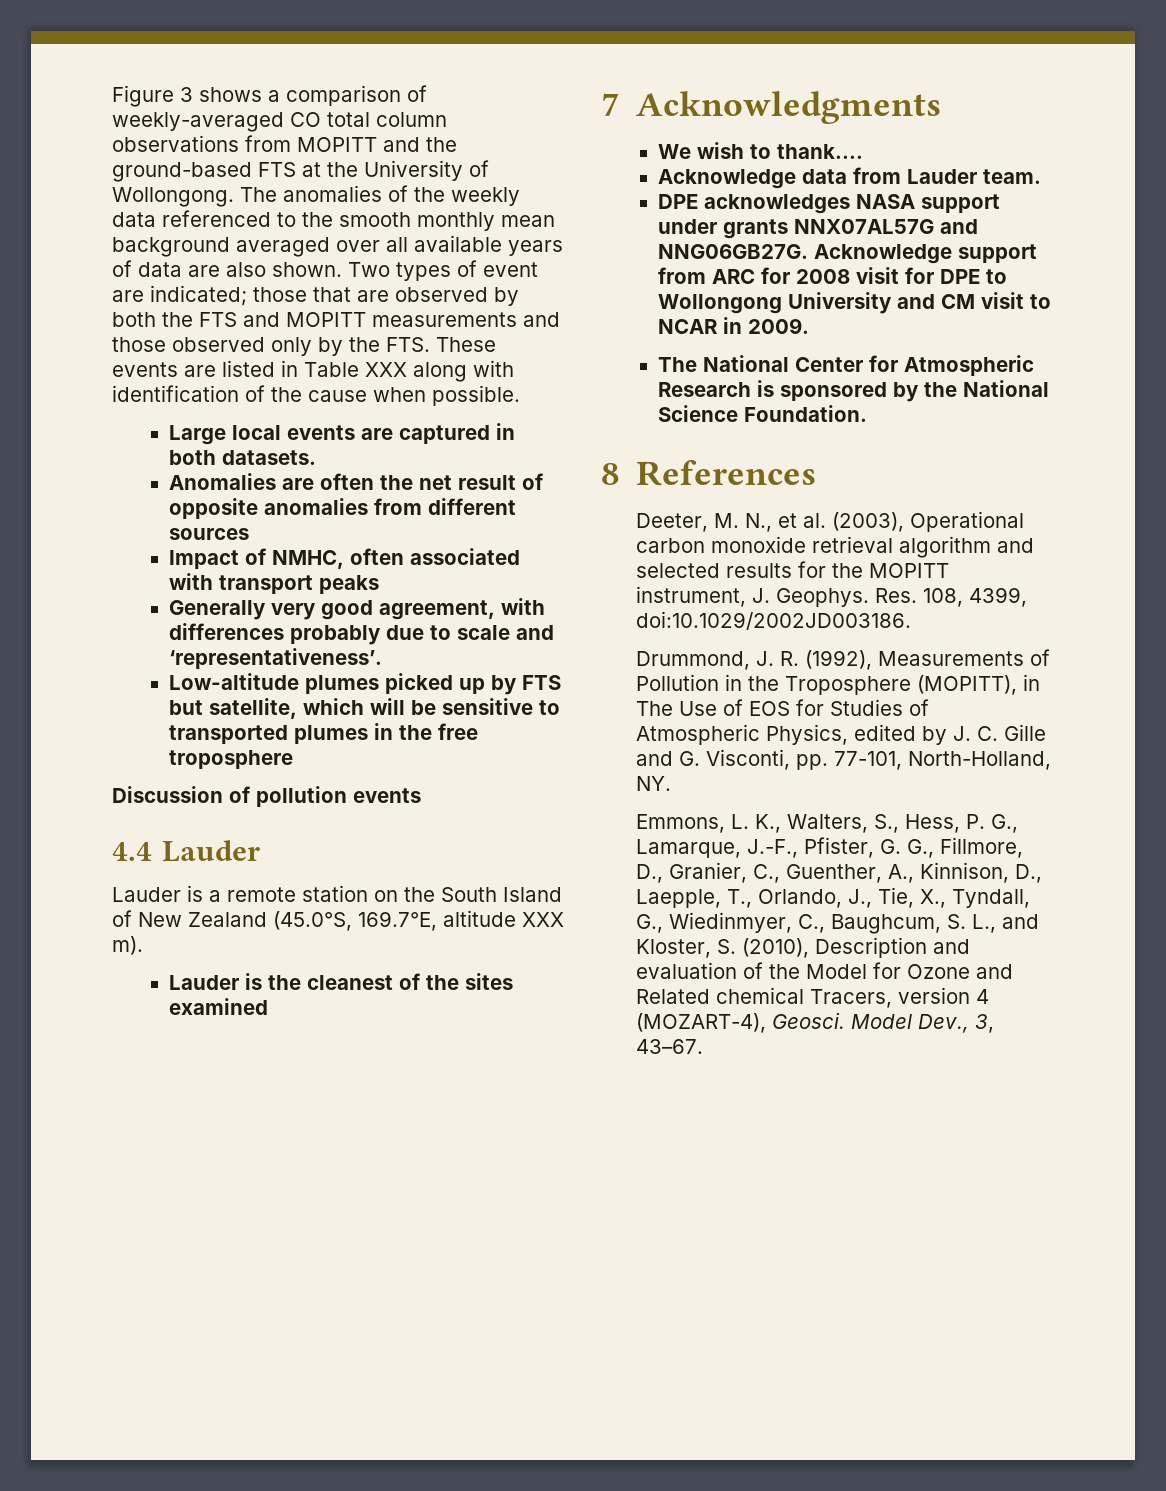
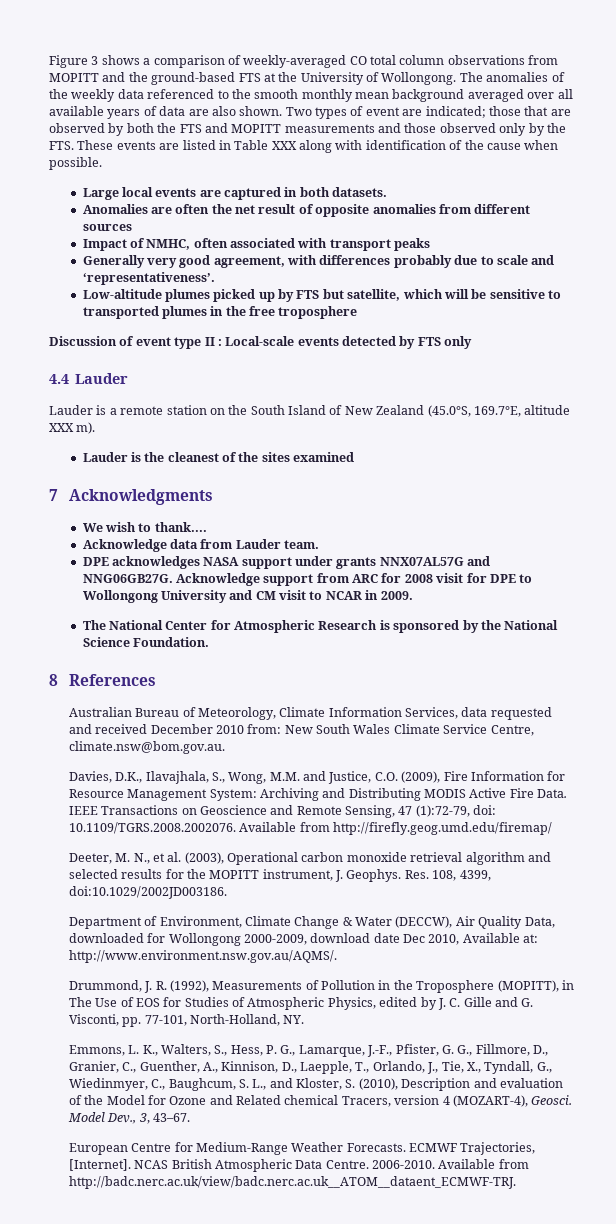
[256,786,421,807] pollution events -> [135,336,473,349] event type II : Local-scale events detected by FTS only
(816, 473) none -> [68,707,552,720] [68,724,534,736] [68,741,225,754] [68,771,566,784] [68,788,568,801] [68,805,497,818] [68,822,552,835] // Australian Bureau of Meteorology, Climate Information Services, data requested and received December 2010 from: New South Wales Climate Service Centre, climate.nsw@bom.gov.au. // Davies, D.K., Ilavajhala, S., Wong, M.M. and Justice, C.O. (2009), Fire Information for Resource Management System: Archiving and Distributing MODIS Active Fire Data. IEEE Transactions on Geoscience and Remote Sensing, 47 (1):72-79, doi: 10.1109/TGRS.2008.2002076. Available from http://firefly.geog.umd.edu/firemap/
(911, 620) none -> [68,916,555,929] [68,933,539,946] [68,950,337,963] // Department of Environment, Climate Change & Water (DECCW), Air Quality Data, downloaded for Wollongong 2000-2009, download date Dec 2010, Available at: http://www.environment.nsw.gov.au/AQMS/.
(703, 1046) none -> [68,1142,536,1155] [68,1159,529,1172] [68,1176,516,1189] // European Centre for Medium-Range Weather Forecasts. ECMWF Trajectories, [Internet]. NCAS British Atmospheric Data Centre. 2006-2010. Available from http://badc.nerc.ac.uk/view/badc.nerc.ac.uk__ATOM__dataent_ECMWF-TRJ.

